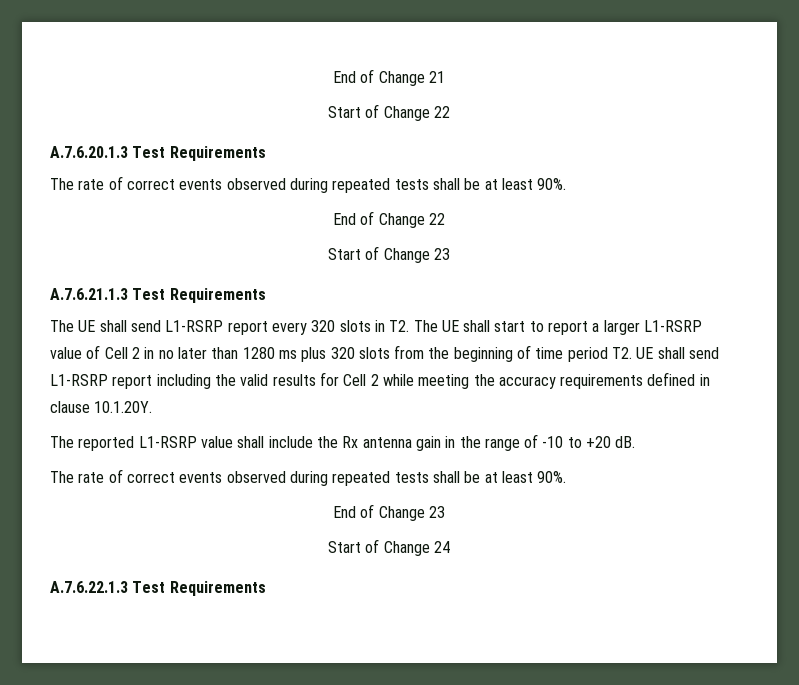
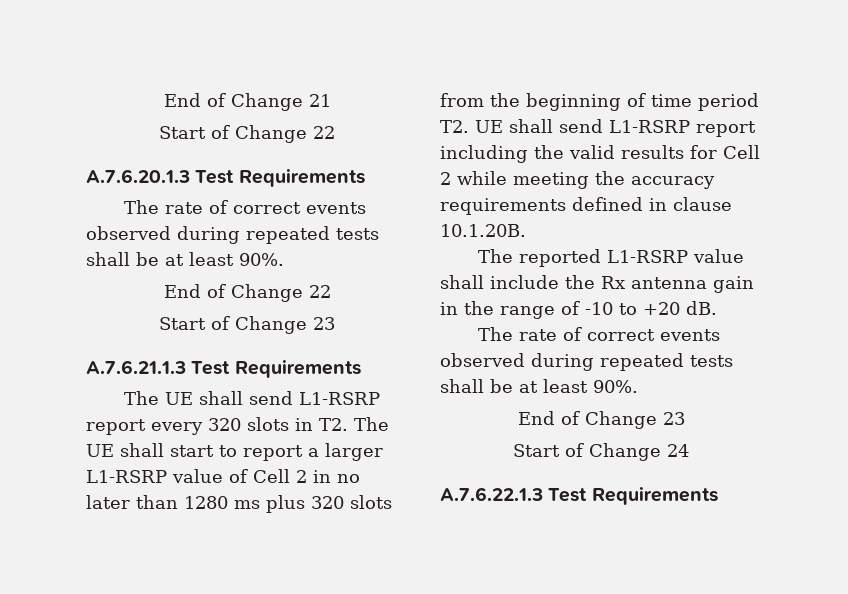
[94,401,153,413] 10.1.20Y. -> [440,224,526,237] 10.1.20B.

